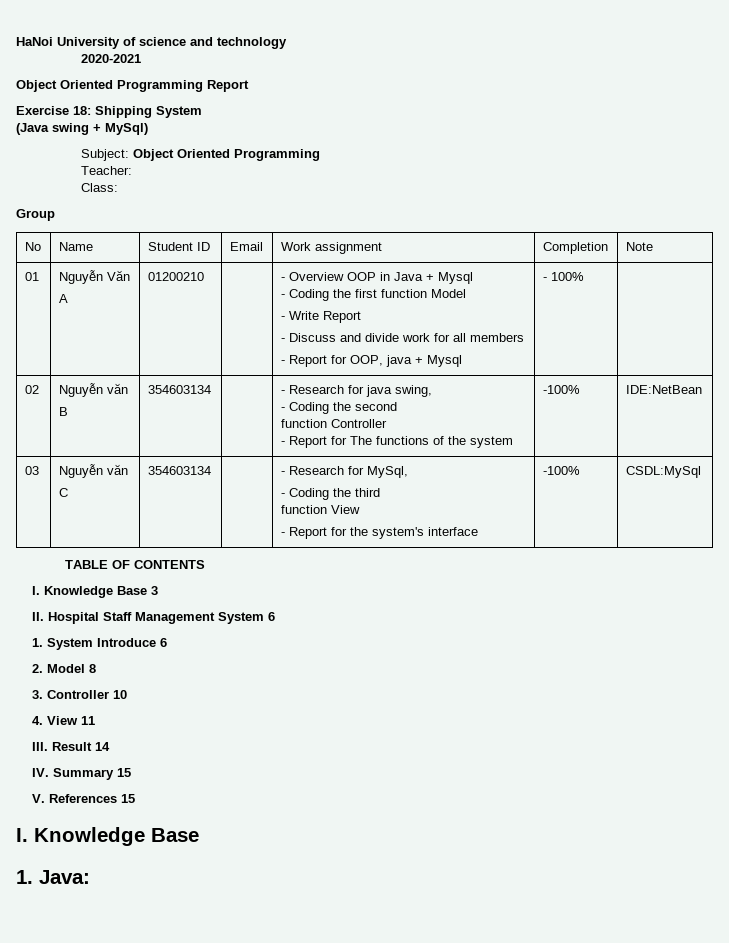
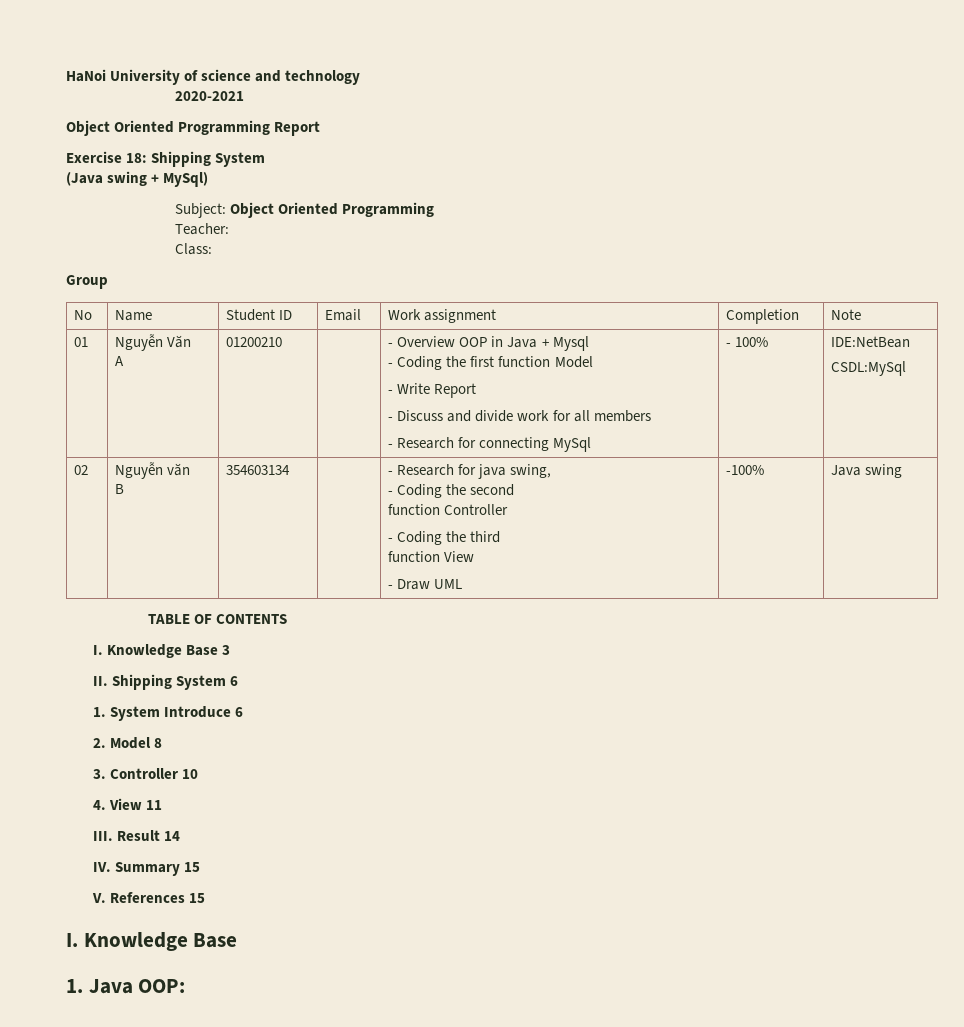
[288,355,462,367] Report for OOP, java + Mysql -> [397,437,592,452] Research for connecting MySql
(584, 276) none -> [831,336,911,348] [831,361,907,376] IDE:NetBean // CSDL:MySql
[280,436,513,448] [542,385,580,394] [625,385,702,394] [24,466,39,475] [58,464,128,478] [58,488,68,497] [147,466,211,475] [280,466,408,478] // - Report for The functions of the system | -100% | IDE:NetBean // 03 | Nguyễn văn // C | 354603134 | | - Research for MySql, -> (509, 509) none
[288,527,478,539] [542,466,580,475] [625,466,701,478] Report for the system's interface | -100% | CSDL:MySql -> [397,579,463,590] [726,465,765,475] [831,464,903,478] Draw UML | -100% | Java swing
[48,612,216,624] Hospital Staff Management -> [112,674,173,690] Shipping
[39,870,90,884] Java: -> [88,979,186,994] Java OOP:

